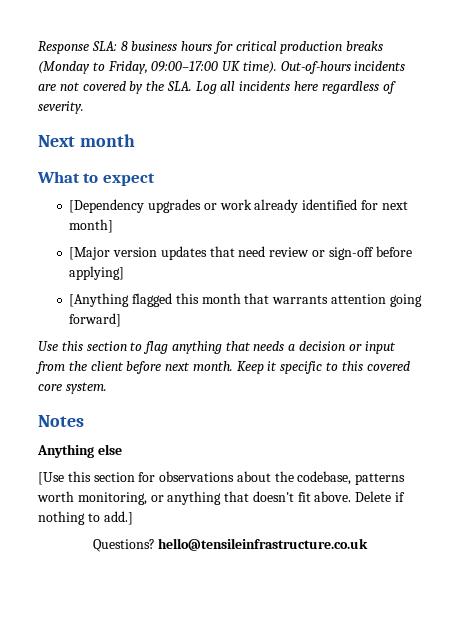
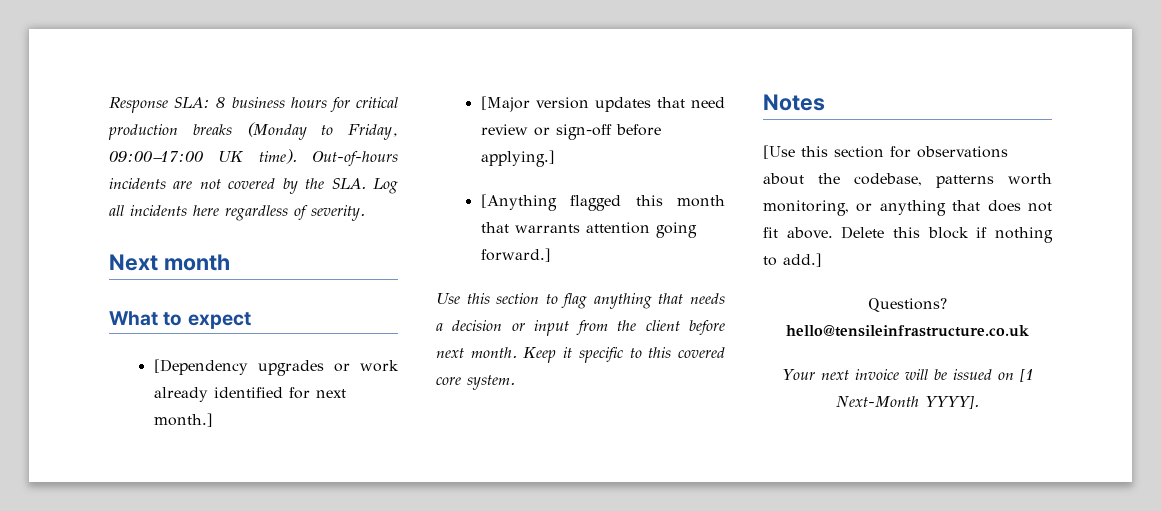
[69,219,114,233] month] -> [153,413,213,427] month.]
[69,266,125,280] applying] -> [480,150,555,167] applying.]
[69,313,122,327] forward] -> [480,248,551,262] forward.]
[37,444,122,458] // Anything else -> (825, 102) none
[252,491,294,502] doesn't -> [987,200,1052,212] does not
(392, 496) none -> [893,227,969,239] this block
(369, 544) none -> [781,368,1034,382] [836,395,979,409] // Your next invoice will be issued on [1 Next-Month YYYY].

